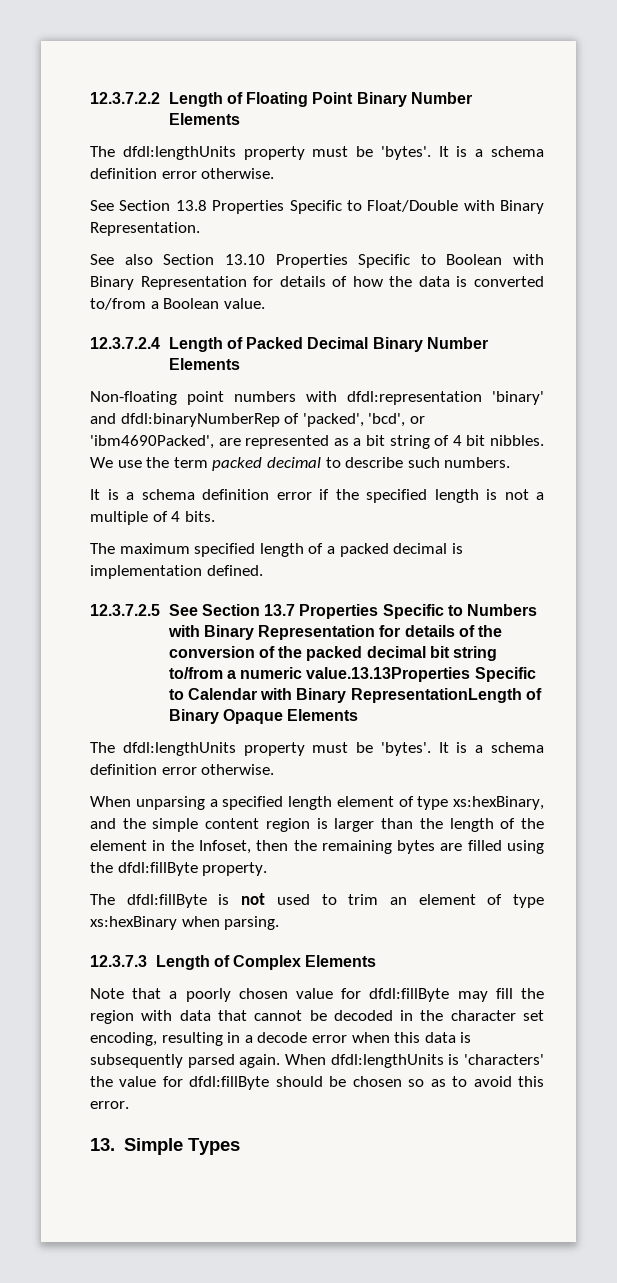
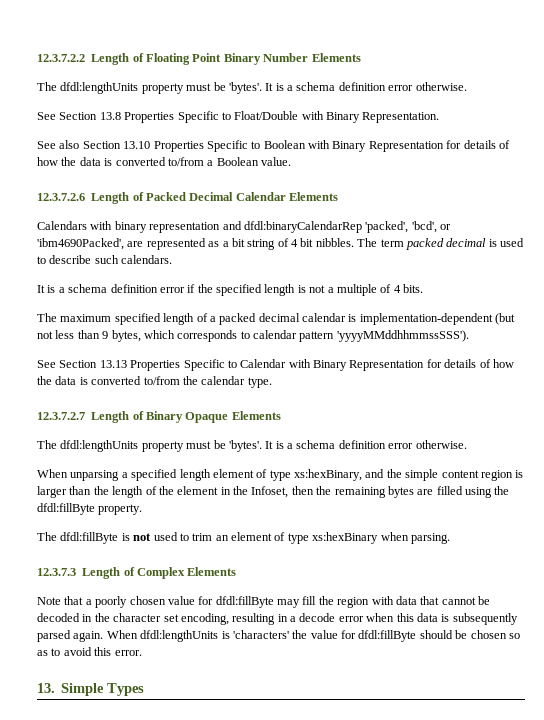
[90,337,160,349] 12.3.7.2.4 -> [37,193,85,201] 12.3.7.2.6
[372,337,489,352] [168,358,240,370] [90,391,544,405] [90,413,300,427] Binary Number Elements // Non-floating point numbers with dfdl:representation 'binary' and dfdl:binaryNumberRep of -> [235,192,339,201] [37,221,362,233] Calendar Elements // Calendars with binary representation and dfdl:binaryCalendarRep
[90,457,170,468] We use the -> [357,238,378,247] The
(321, 462) none -> [488,238,524,247] is used
[444,457,511,468] numbers. -> [121,255,173,264] calendars.
[451,543,463,554] [90,565,263,579] [90,604,538,619] [167,625,503,640] [168,646,498,661] [168,667,536,682] [168,688,522,703] is implementation defined. // 12.3.7.2.5 See Section 13.7 Properties Specific to Numbers with Binary Representation for details of the conversion of the packed decimal bit string to/from a numeric value.13.13Properties Specific to Calendar with Binary RepresentationLength -> [302,313,516,325] [37,330,469,342] [37,359,514,371] [37,376,272,388] [37,411,130,423] calendar is implementation-dependent (but not less than 9 bytes, which corresponds to calendar pattern 'yyyyMMddhhmmssSSS'). // See Section 13.13 Properties Specific to Calendar with Binary Representation for details of how the data is converted to/from the calendar type. // 12.3.7.2.7 Length

